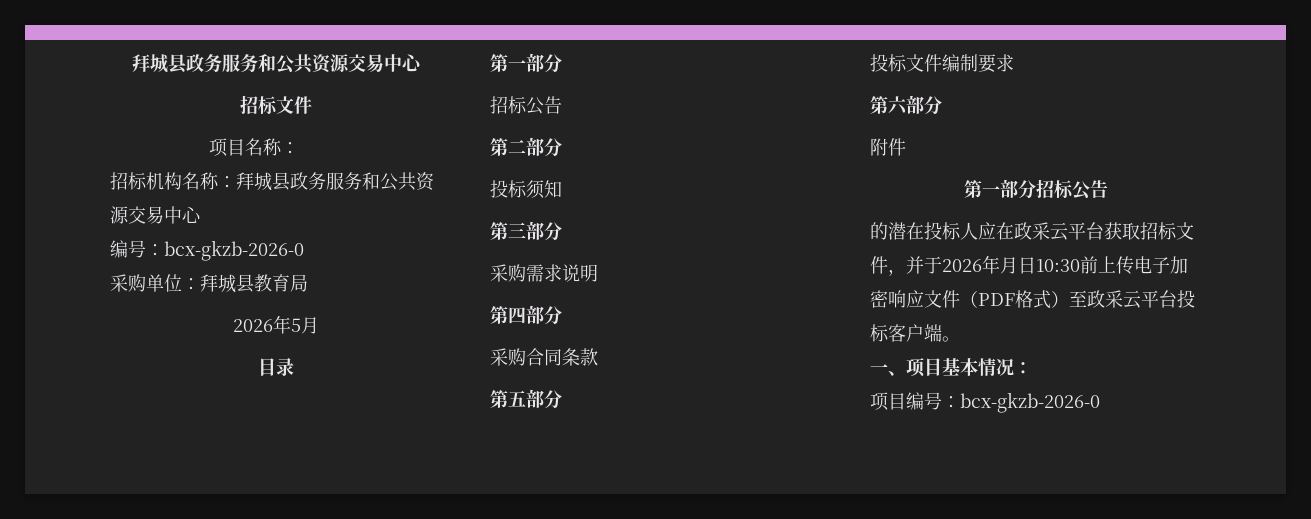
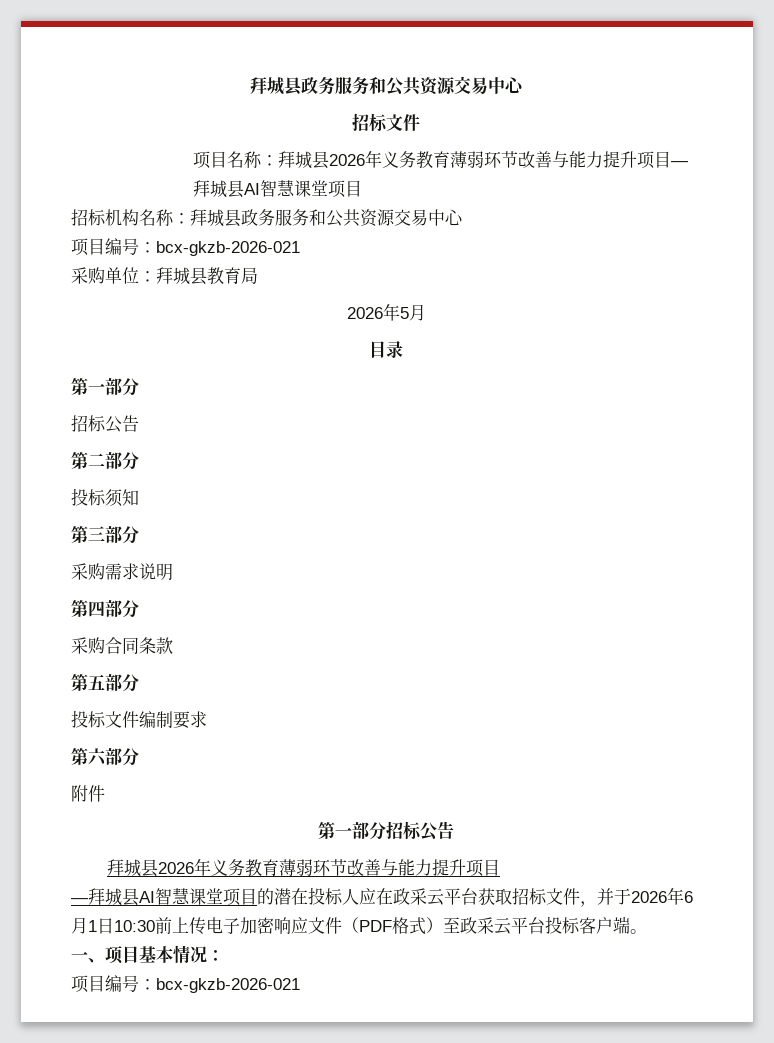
(300, 148) none -> [277,150,688,169] [192,180,362,198] 拜城县2026年义务教育薄弱环节改善与能力提升项目—拜城县AI智慧课堂项目
[110,240,304,261] 编号：bcx-gkzb-2026-0 -> [71,238,300,256] 项目编号：bcx-gkzb-2026-021
(1108, 189) none -> [106,858,500,877] [71,888,257,906] 拜城县2026年义务教育薄弱环节改善与能力提升项目 // —拜城县AI智慧课堂项目
[1000,257,1018,274] 月 -> [684,891,693,903] [71,917,97,934] 6月1
[960,392,1100,413] bcx-gkzb-2026-0 -> [156,978,300,993] bcx-gkzb-2026-021

